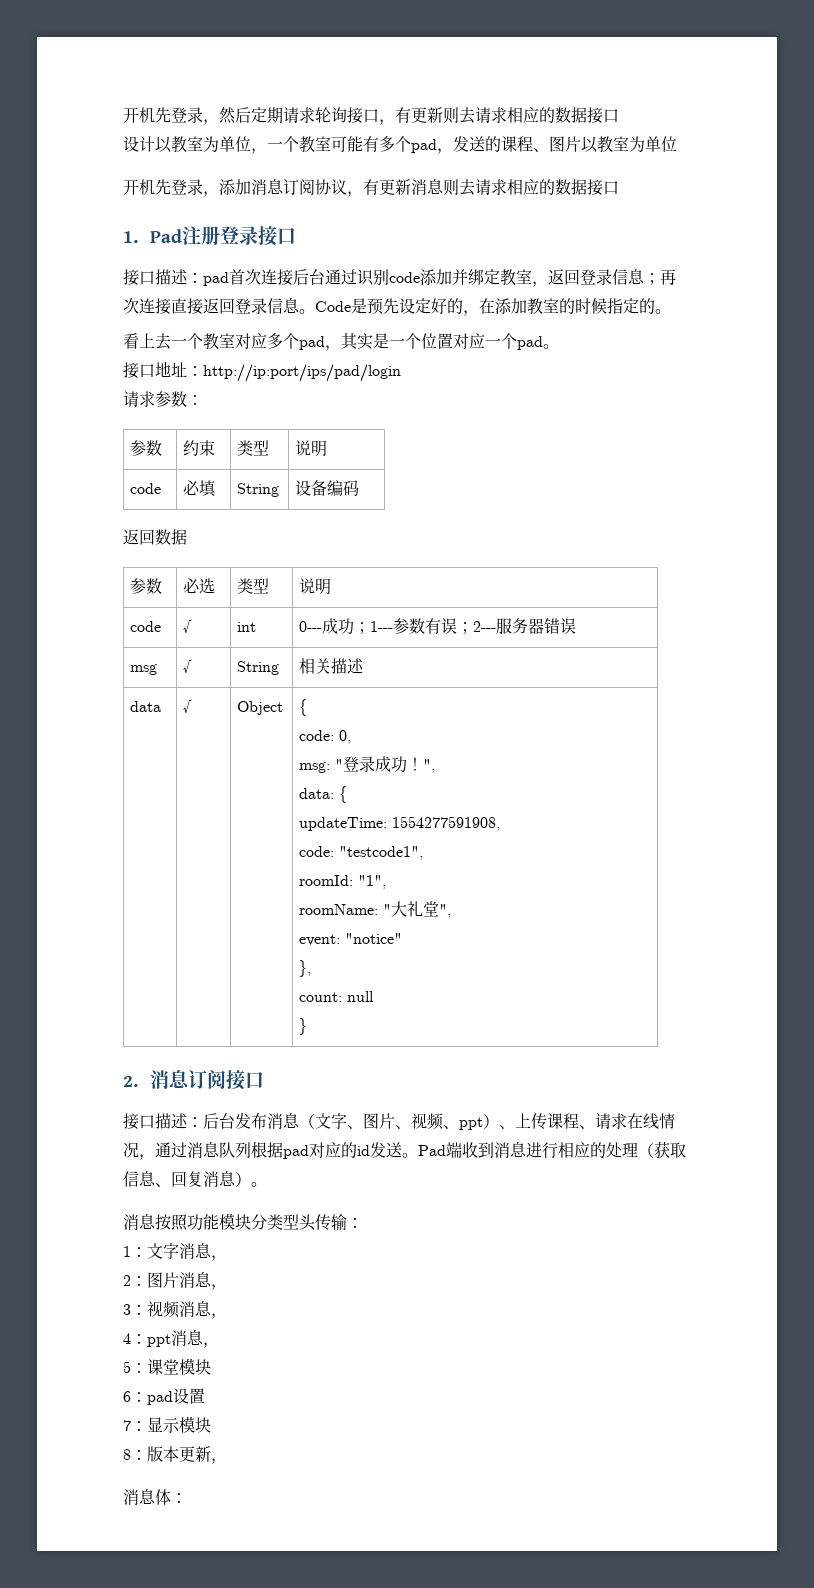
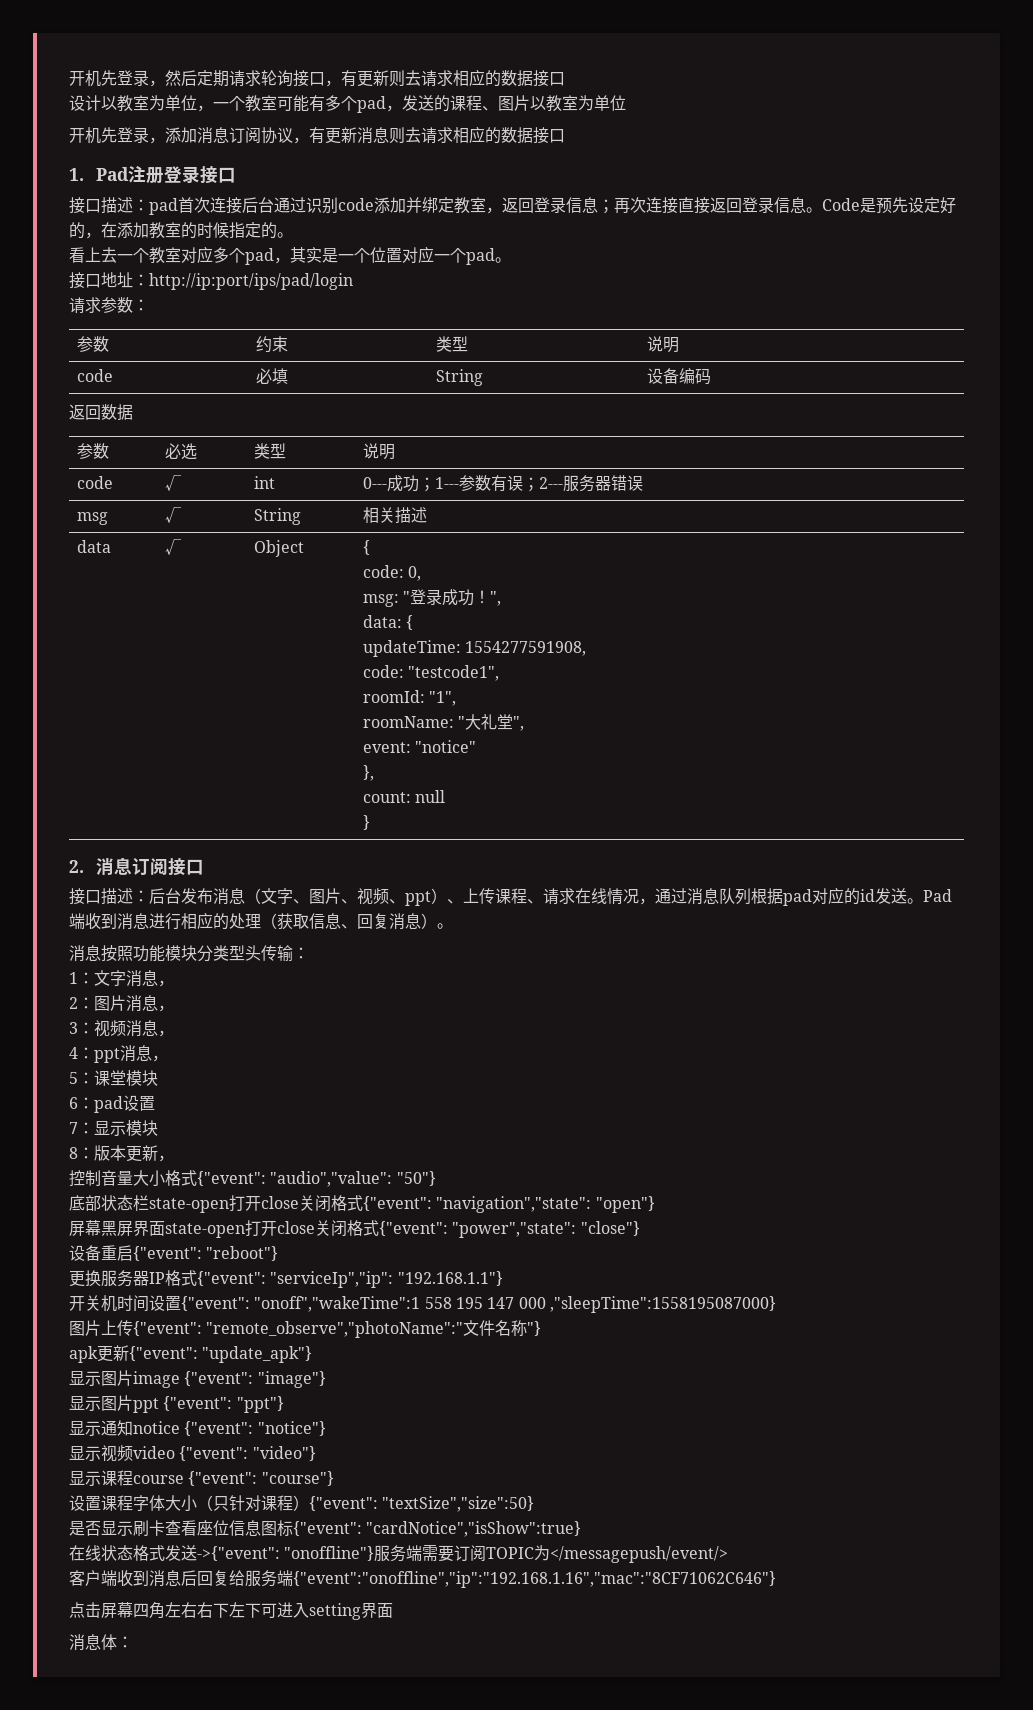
(227, 1461) none -> [69,1170,436,1187] [69,1195,655,1213] [69,1220,640,1238] [69,1245,279,1261] [69,1270,503,1288] [69,1295,776,1313] [69,1320,542,1338] [69,1345,313,1363] [69,1370,326,1388] [69,1395,284,1413] [69,1420,326,1436] [69,1445,316,1462] [69,1470,334,1486] [69,1495,535,1512] [69,1520,582,1537] [69,1545,729,1563] [69,1570,776,1588] [69,1602,393,1620] // 控制音量大小格式{"event": "audio","value": "50"} // 底部状态栏state-open打开close关闭格式{"event": "navigation","state": "open"} // 屏幕黑屏界面state-open打开close关闭格式{"event": "power","state": "close"} // 设备重启{"event": "reboot"} // 更换服务器IP格式{"event": "serviceIp","ip": "192.168.1.1"} // 开关机时间设置{"event": "onoff","wakeTime":1 558 195 147 000 ,"sleepTime":1558195087000} // 图片上传{"event": "remote_observe","photoName":"文件名称"} // apk更新{"event": "update_apk"} // 显示图片image {"event": "image"} // 显示图片ppt {"event": "ppt"} // 显示通知notice {"event": "notice"} // 显示视频video {"event": "video"} // 显示课程course {"event": "course"} // 设置课程字体大小（只针对课程）{"event": "textSize","size":50} // 是否显示刷卡查看座位信息图标{"event": "cardNotice","isShow":true} // 在线状态格式发送->{"event": "onoffline"}服务端需要订阅TOPIC为</messagepush/event/> // 客户端收到消息后回复给服务端{"event":"onoffline","ip":"192.168.1.16","mac":"8CF71062C646"} // 点击屏幕四角左右右下左下可进入setting界面

